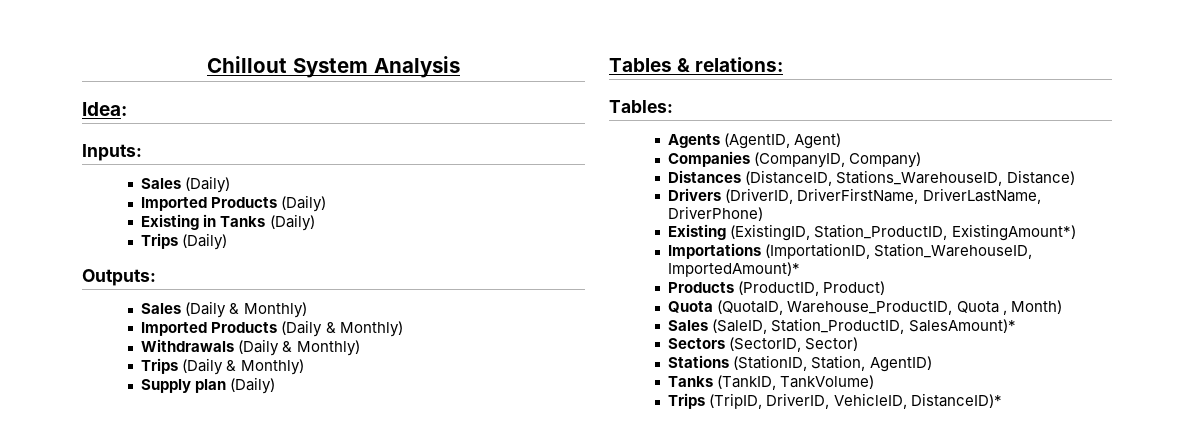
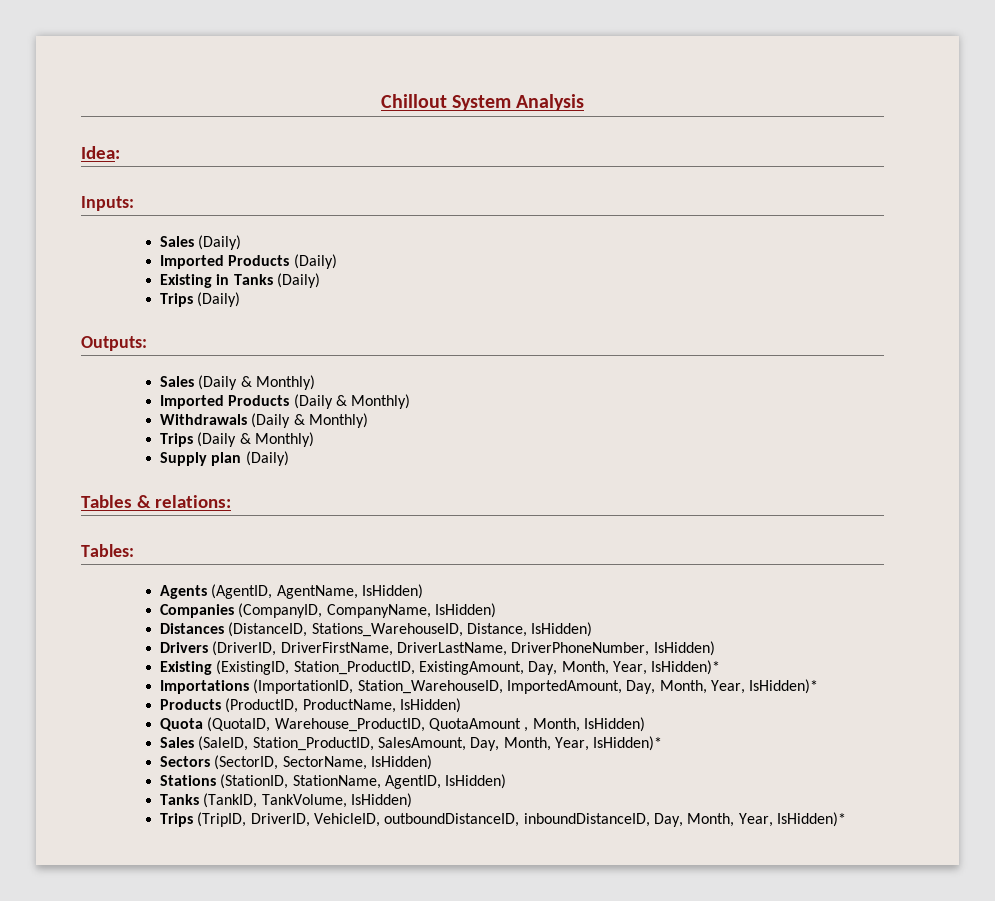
[794,133,842,149] Agent) -> [276,584,423,599] AgentName, IsHidden)
[849,152,922,168] Company) -> [326,603,496,618] CompanyName, IsHidden)
[1006,170,1075,185] Distance) -> [466,622,593,637] Distance, IsHidden)
[668,206,764,221] DriverPhone) -> [511,641,715,656] DriverPhoneNumber, IsHidden)
[951,224,1076,241] [668,243,1033,259] [668,262,801,277] ExistingAmount*) // Importations (ImportationID, Station_WarehouseID, ImportedAmount)* -> [418,660,721,675] [159,679,819,694] ExistingAmount, Day, Month, Year, IsHidden)* // Importations (ImportationID, Station_WarehouseID, ImportedAmount, Day, Month, Year, IsHidden)*
[823,281,886,295] Product) -> [302,698,461,713] ProductName, IsHidden)
[956,300,1062,315] Quota , Month) -> [428,717,645,732] QuotaAmount , Month, IsHidden)
[908,319,1016,333] SalesAmount)* -> [377,736,663,751] SalesAmount, Day, Month, Year, IsHidden)*
[805,337,859,351] Sector) -> [282,755,432,770] SectorName, IsHidden)
[811,355,932,372] Station, AgentID) -> [292,774,507,789] StationName, AgentID, IsHidden)
[780,375,875,389] TankVolume) -> [261,793,412,808] TankVolume, IsHidden)
[910,393,1002,408] DistanceID)* -> [384,812,846,827] outboundDistanceID, inboundDistanceID, Day, Month, Year, IsHidden)*

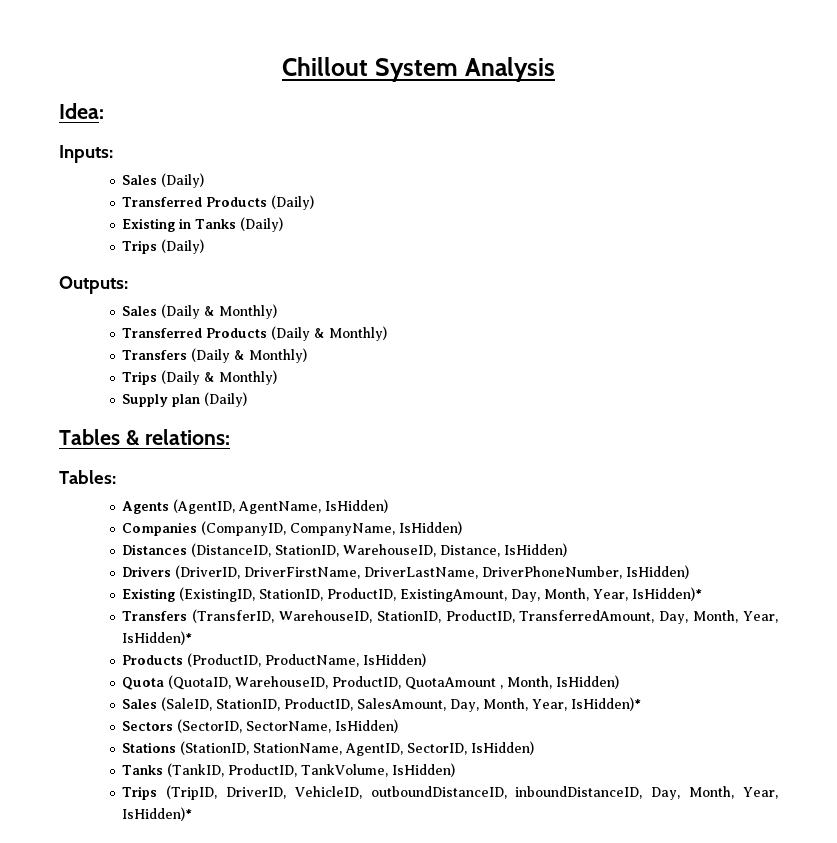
[159,255,224,269] Imported -> [122,197,203,207] Transferred
[159,395,224,409] Imported -> [122,328,203,338] Transferred
[159,414,247,425] Withdrawals -> [122,350,188,360] Transfers
[311,623,463,637] Stations_WarehouseID, -> [275,544,437,557] StationID, WarehouseID,
[293,661,415,675] Station_ProductID, -> [259,588,397,601] StationID, ProductID,
[159,679,622,694] Importations (ImportationID, Station_WarehouseID, ImportedAmount, -> [122,609,655,623] Transfers (TransferID, WarehouseID, StationID, ProductID, TransferredAmount,
[274,718,425,732] Warehouse_ProductID, -> [235,676,402,689] WarehouseID, ProductID,
[252,737,374,751] Station_ProductID, -> [216,698,354,711] StationID, ProductID,
(441, 782) none -> [407,743,468,755] SectorID,
(258, 800) none -> [228,764,298,777] ProductID,

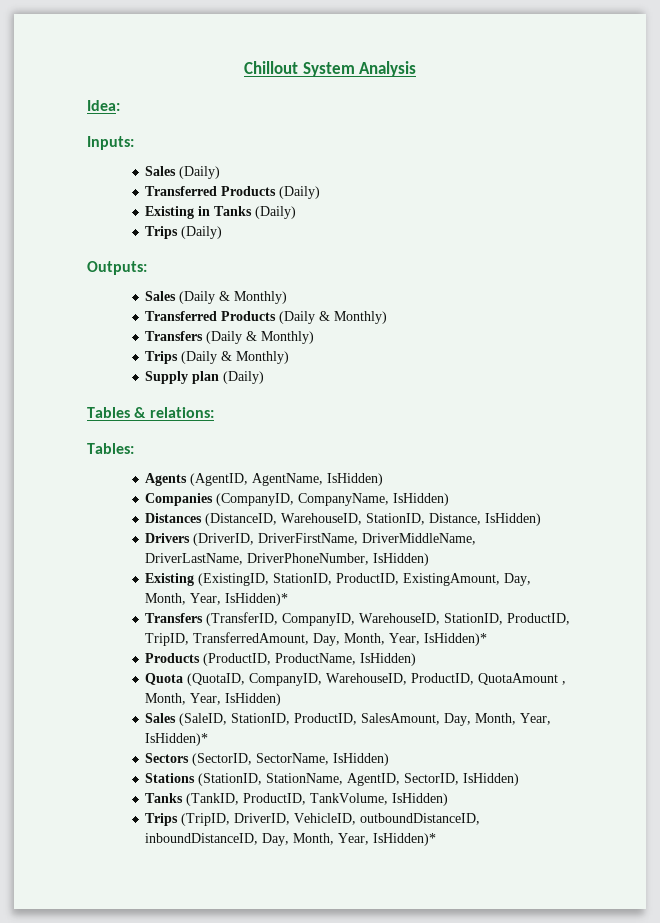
[275,544,437,557] StationID, WarehouseID, -> [281,513,426,525] WarehouseID, StationID,
(361, 573) none -> [362,533,477,545] DriverMiddleName,
(275, 616) none -> [282,613,356,626] CompanyID,
(515, 616) none -> [145,633,190,646] TripID,
(232, 682) none -> [249,673,323,686] CompanyID,
(553, 682) none -> [190,693,222,705] Year,

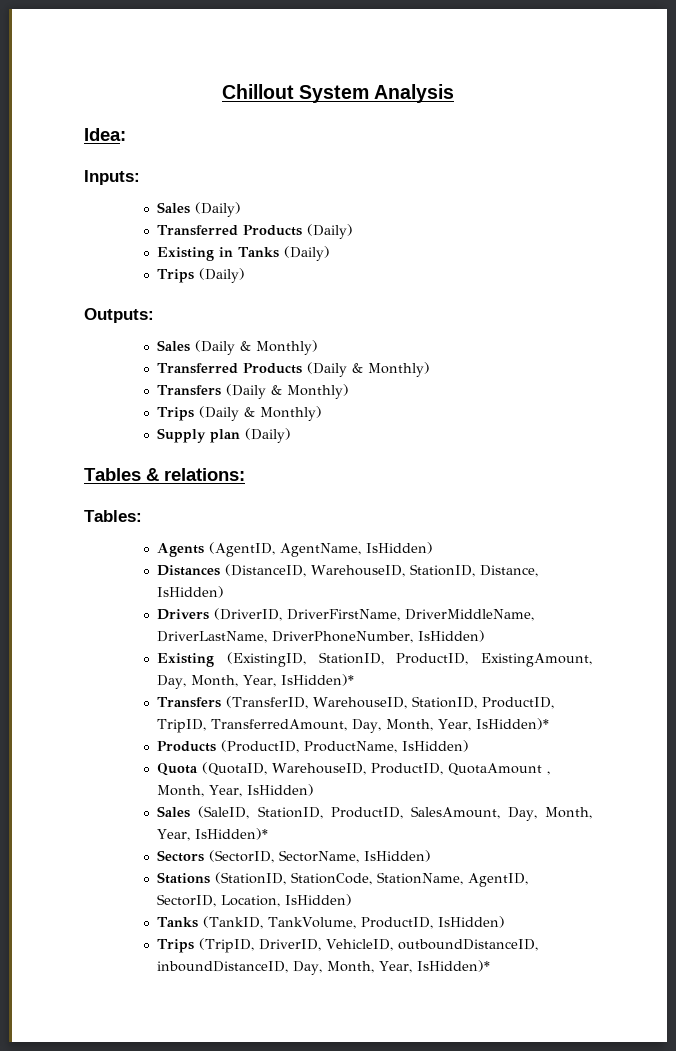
[145,493,450,506] // Companies (CompanyID, CompanyName, IsHidden) -> (434, 548) none
[282,613,356,626] CompanyID, -> (309, 702) none
[249,673,323,686] CompanyID, -> (268, 769) none
(263, 779) none -> [291,872,373,885] StationCode,
(460, 779) none -> [221,895,281,907] Location,
[243,793,389,805] ProductID, TankVolume, -> [268,917,434,929] TankVolume, ProductID,

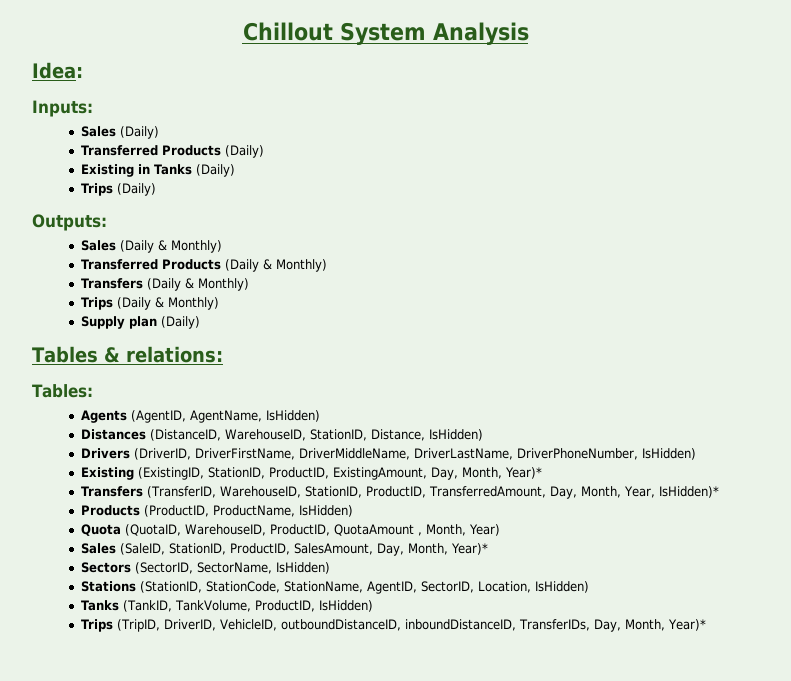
[243,674,355,687] Year, IsHidden)* -> [504,467,543,479] Year)*
[157,719,207,733] TripID, -> (427, 492) none
[209,784,315,797] Year, IsHidden) -> [468,524,501,536] Year)
[157,828,269,841] Year, IsHidden)* -> [450,543,489,555] Year)*
[293,960,491,975] Day, Month, Year, IsHidden)* -> [519,619,707,632] TransferIDs, Day, Month, Year)*

